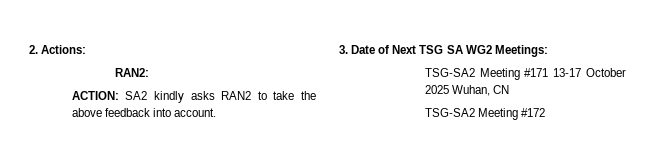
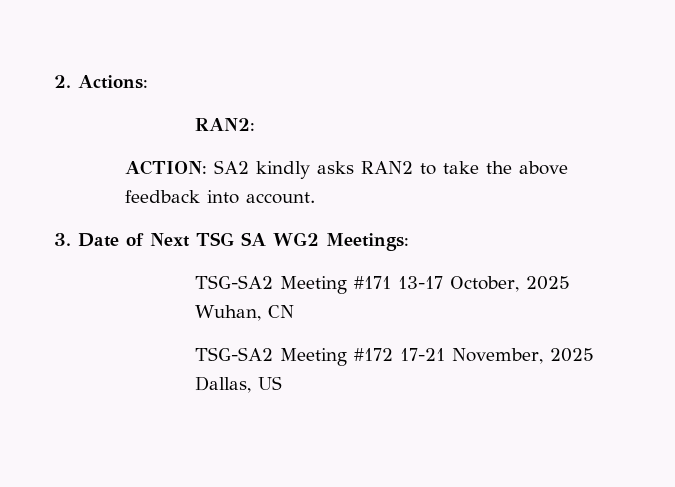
[586,68,626,77] October -> [450,276,520,292] October,
(545, 112) none -> [400,348,595,364] [195,376,283,393] 17-21 November, 2025 Dallas, US

